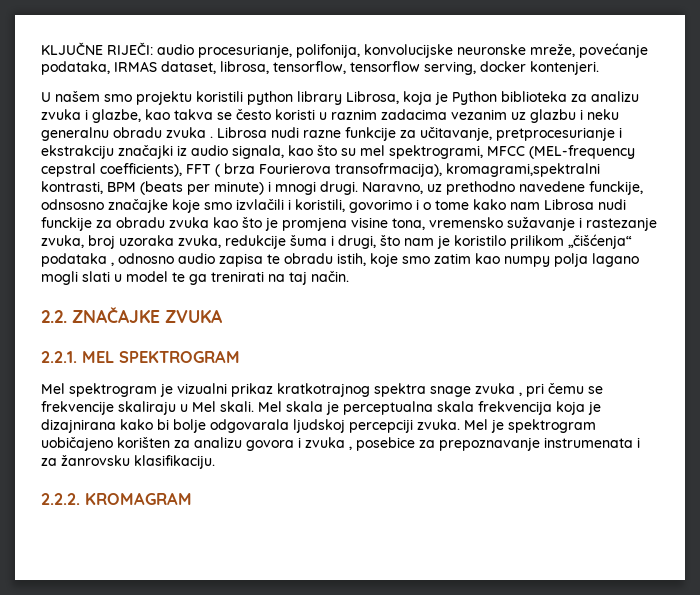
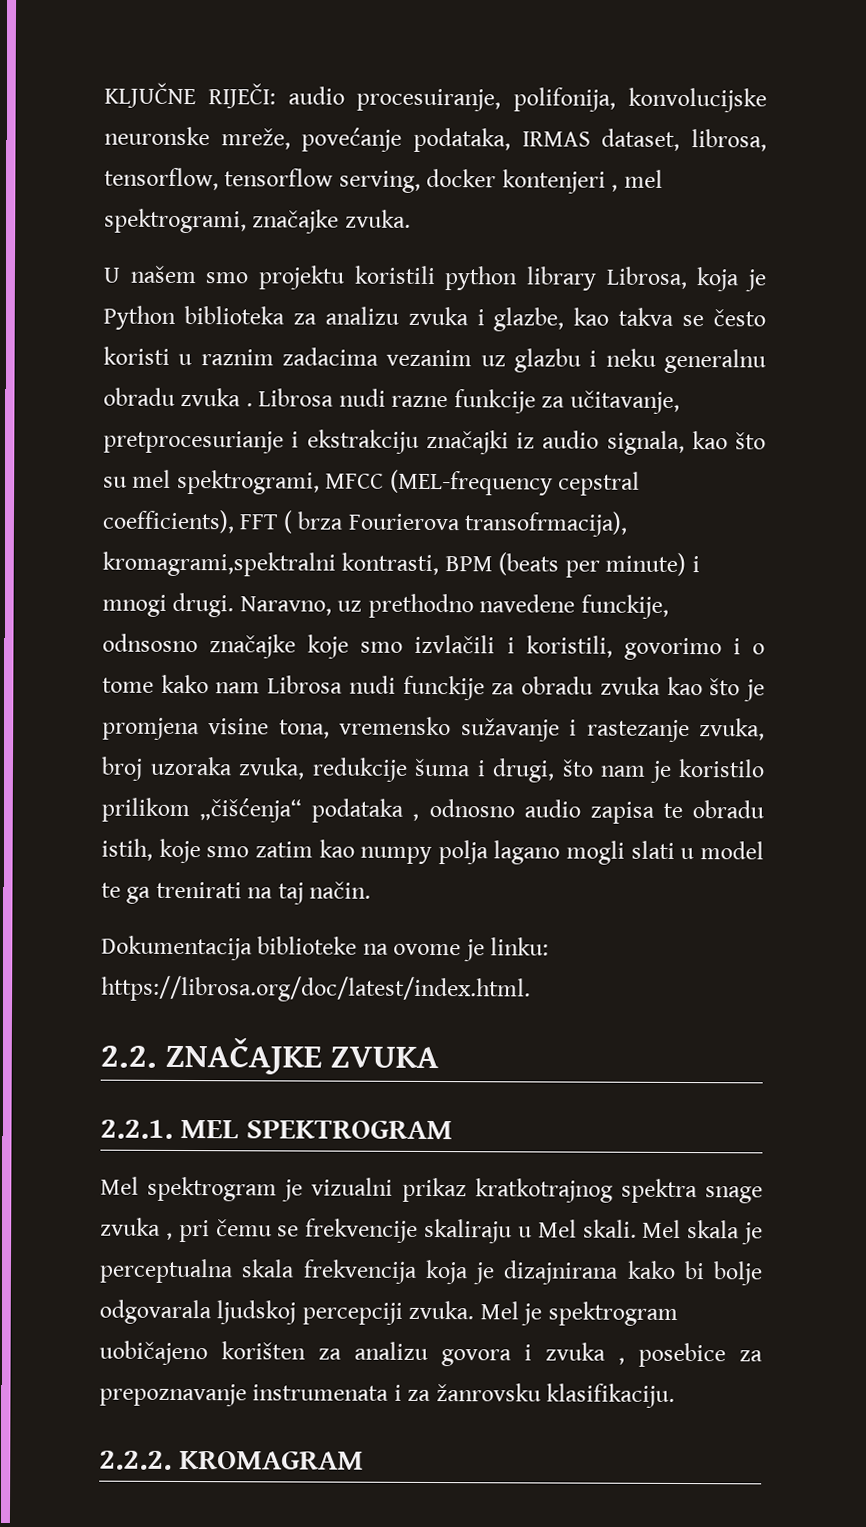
[198,44,292,58] procesurianje, -> [356,88,502,112] procesuiranje,
[530,61,599,75] kontenjeri. -> [501,169,663,194] [104,208,411,234] kontenjeri , mel spektrogrami, značajke zvuka.
(349, 276) none -> [101,935,550,962] [101,975,531,1003] // Dokumentacija biblioteke na ovome je linku: https://librosa.org/doc/latest/index.html.

